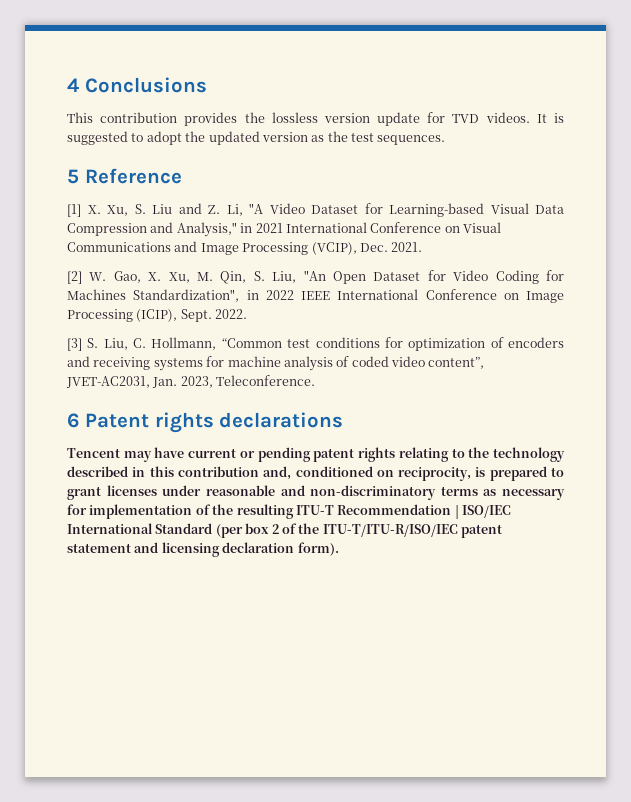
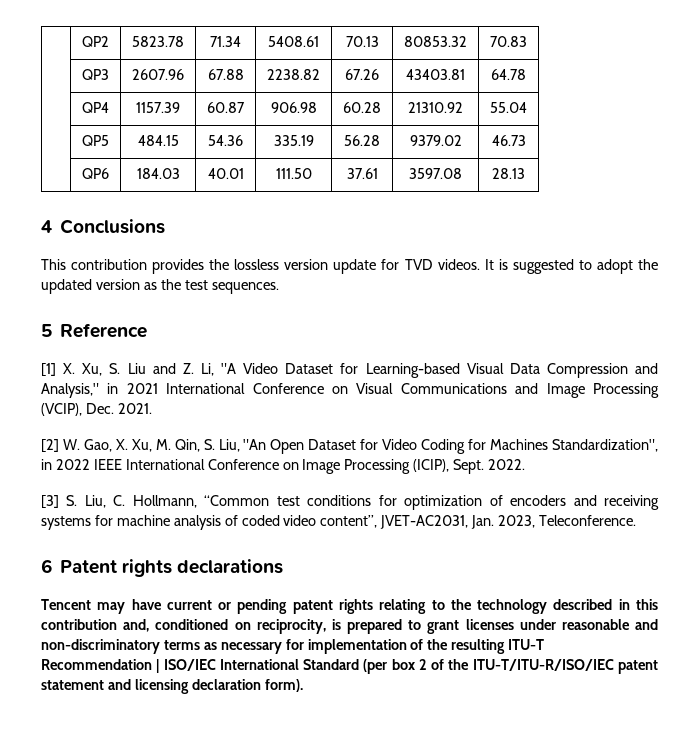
(67, 85) none -> [82,36,109,47] [132,36,184,47] [210,36,241,47] [268,36,319,47] [345,36,379,47] [404,36,467,47] [490,36,527,47] [82,69,109,80] [132,69,184,80] [207,69,244,80] [267,69,320,80] [345,69,379,80] [406,69,465,80] [491,69,526,80] [82,102,109,113] [136,102,180,113] [207,102,245,113] [270,102,317,113] [343,102,381,113] [408,102,463,113] [490,102,527,113] [82,135,109,146] [137,135,179,146] [208,135,243,146] [273,135,314,146] [344,135,380,146] [409,135,462,146] [491,135,526,146] [82,168,109,179] [136,168,180,179] [207,168,244,179] [275,168,312,179] [346,168,378,179] [409,168,462,179] [492,168,525,179] | QP2 | 5823.78 | 71.34 | 5408.61 | 70.13 | 80853.32 | 70.83 // | QP3 | 2607.96 | 67.88 | 2238.82 | 67.26 | 43403.81 | 64.78 // | QP4 | 1157.39 | 60.87 | 906.98 | 60.28 | 21310.92 | 55.04 // | QP5 | 484.15 | 54.36 | 335.19 | 56.28 | 9379.02 | 46.73 // | QP6 | 184.03 | 40.01 | 111.50 | 37.61 | 3597.08 | 28.13 //

